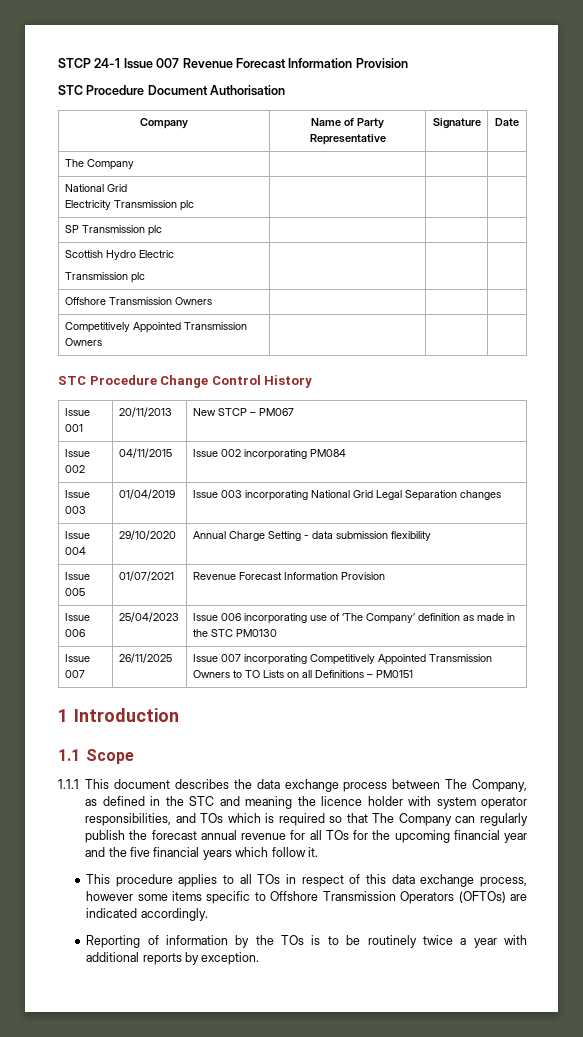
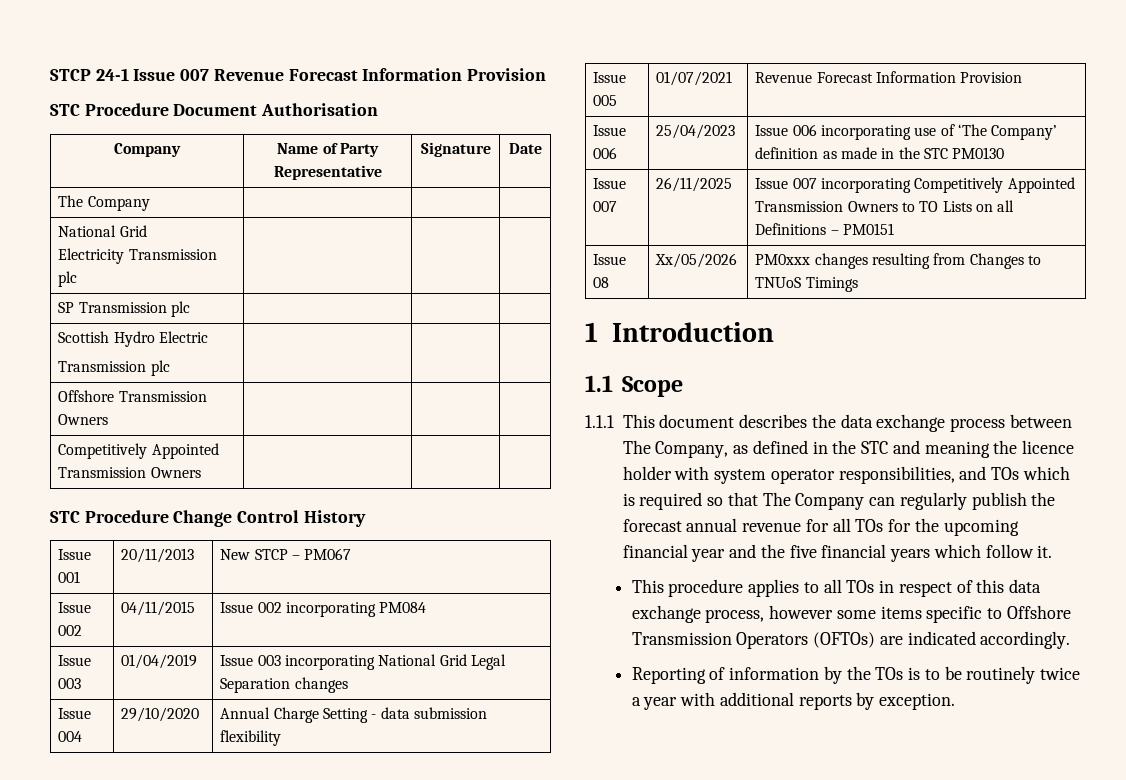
(413, 674) none -> [593,254,627,265] [593,277,610,288] [655,253,738,268] [755,253,1041,269] [755,277,858,292] // Issue 08 | Xx/05/2026 | PM0xxx changes resulting from Changes to TNUoS Timings

